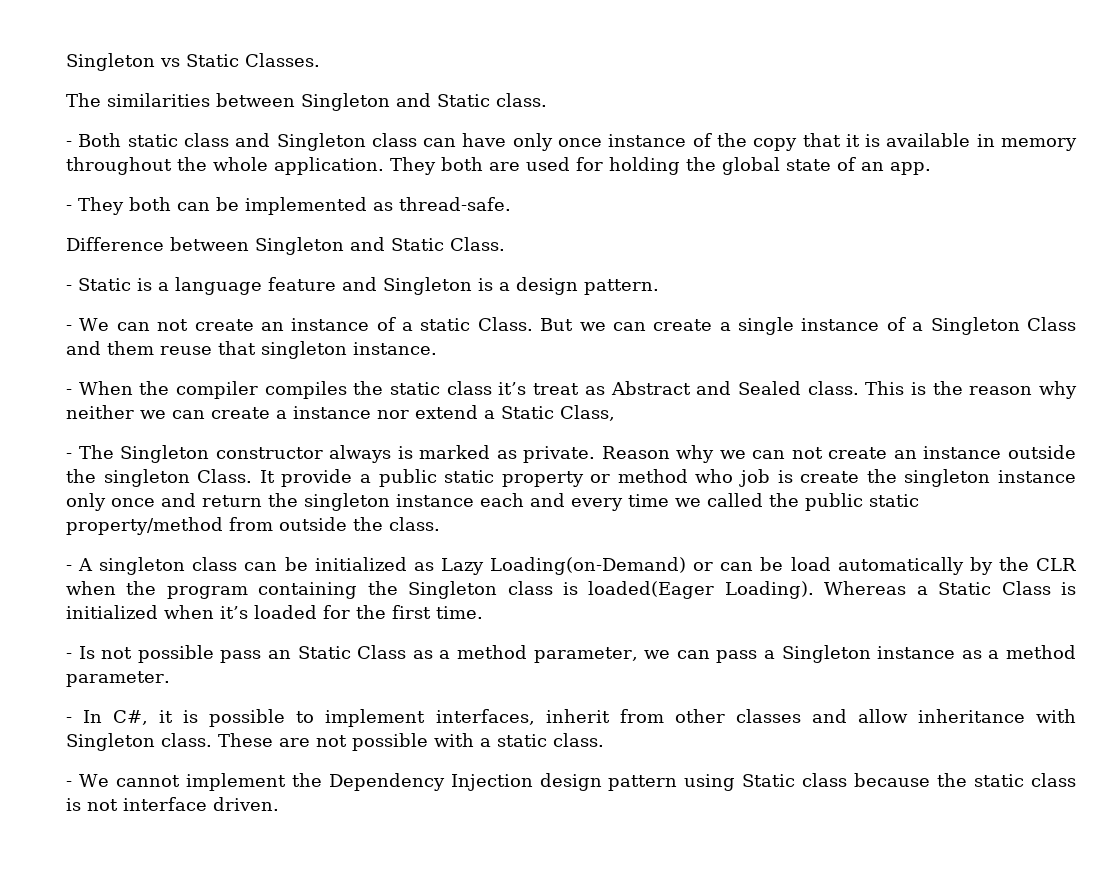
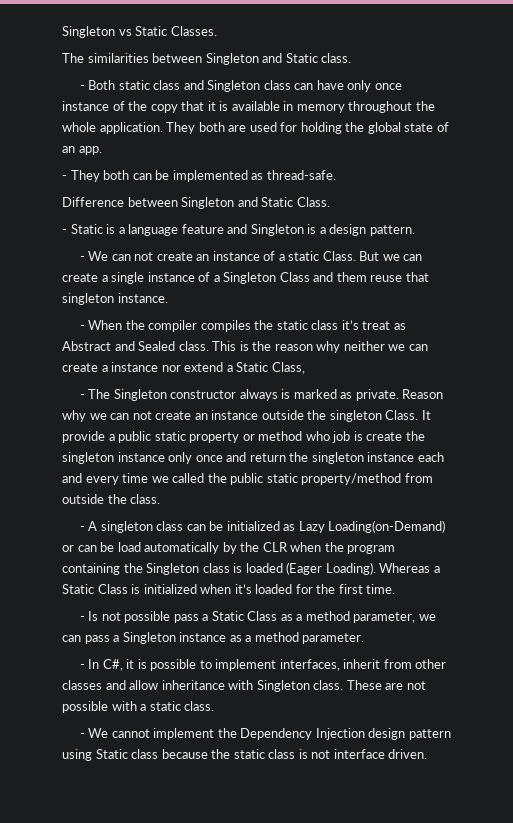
[588,581,715,599] loaded(Eager -> [245,562,323,575] loaded (Eager
[268,650,292,659] an -> [202,614,209,621] a

